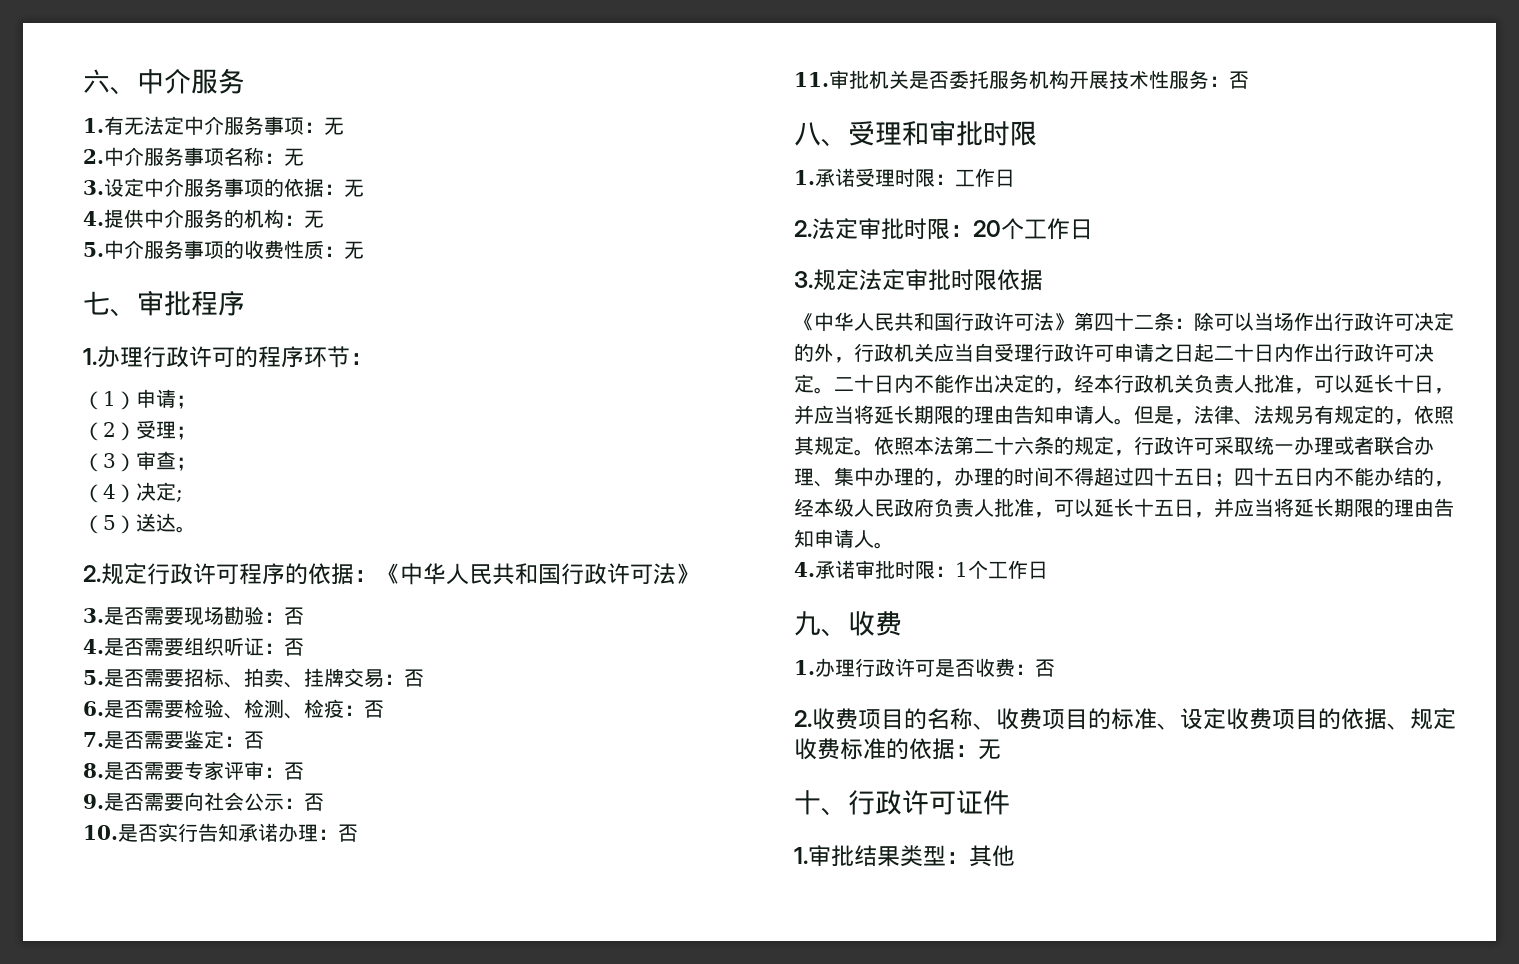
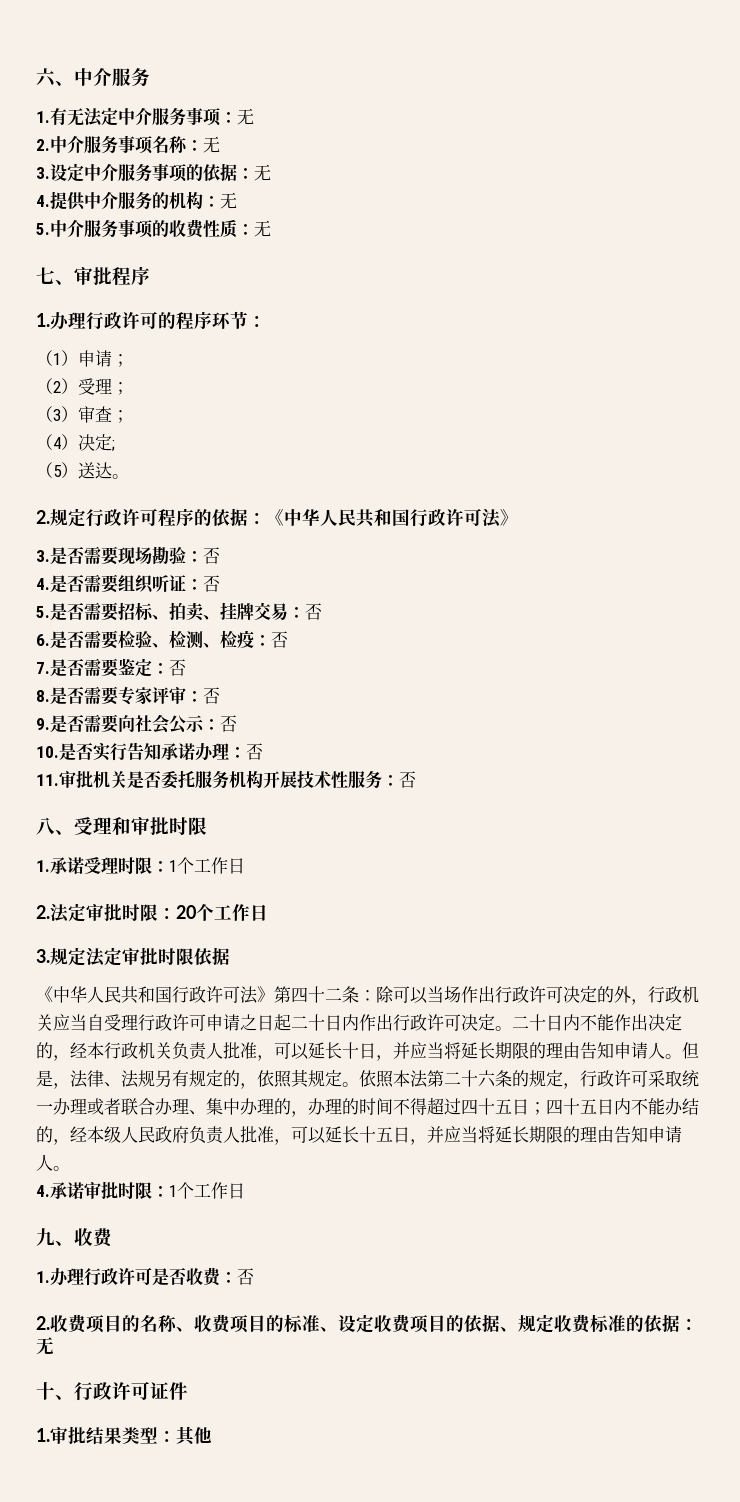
(955, 179) none -> [169,857,194,874] 1个

